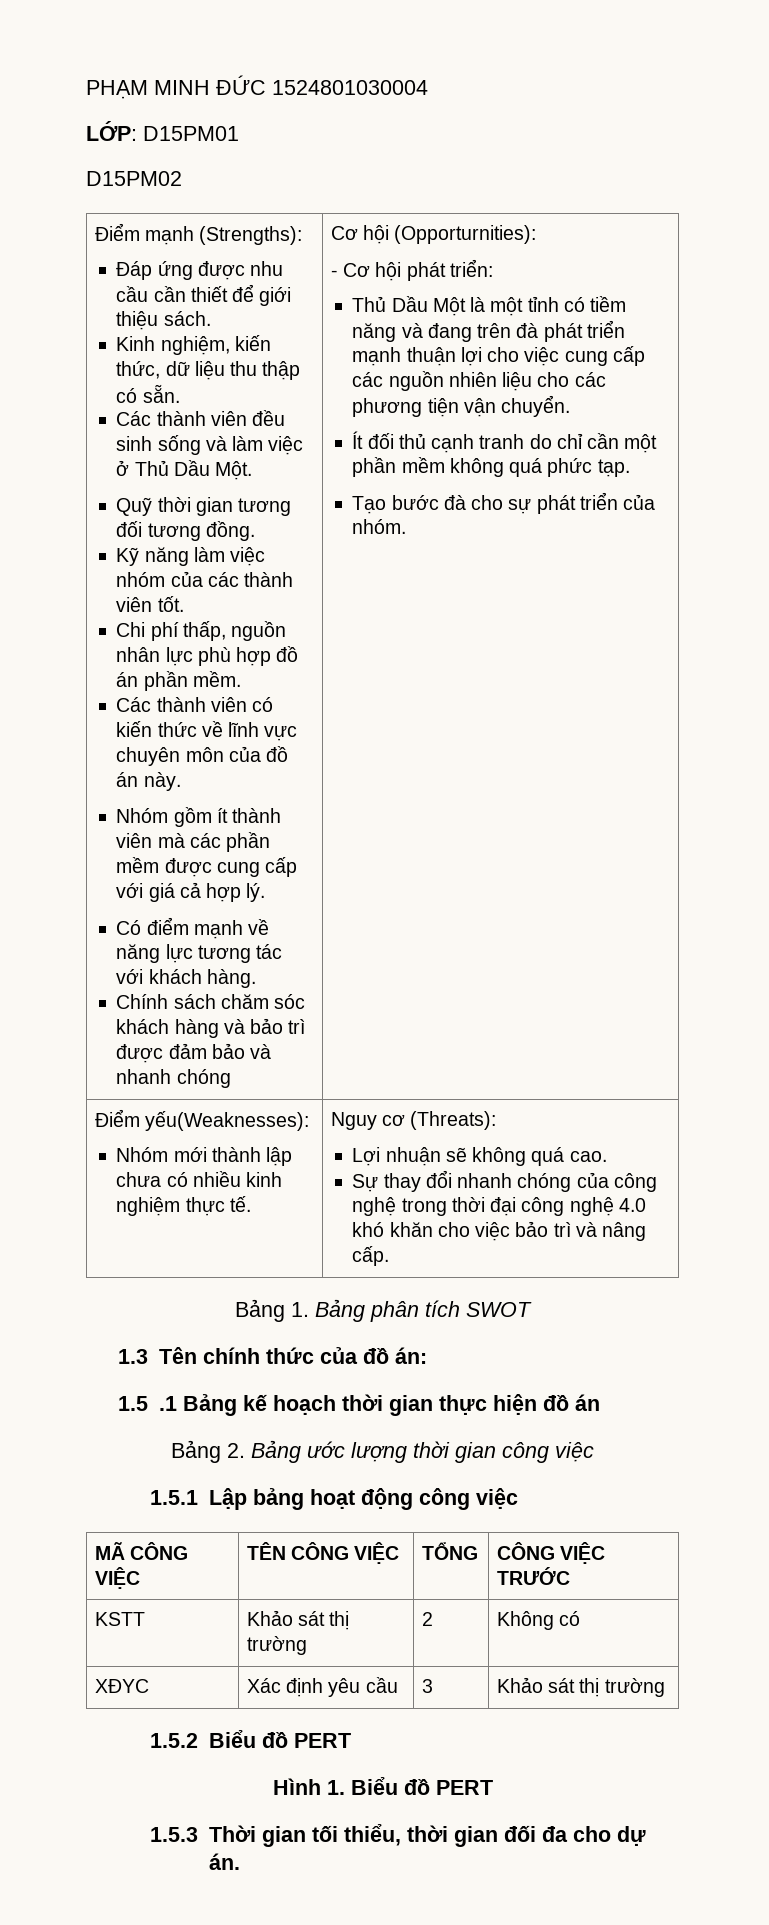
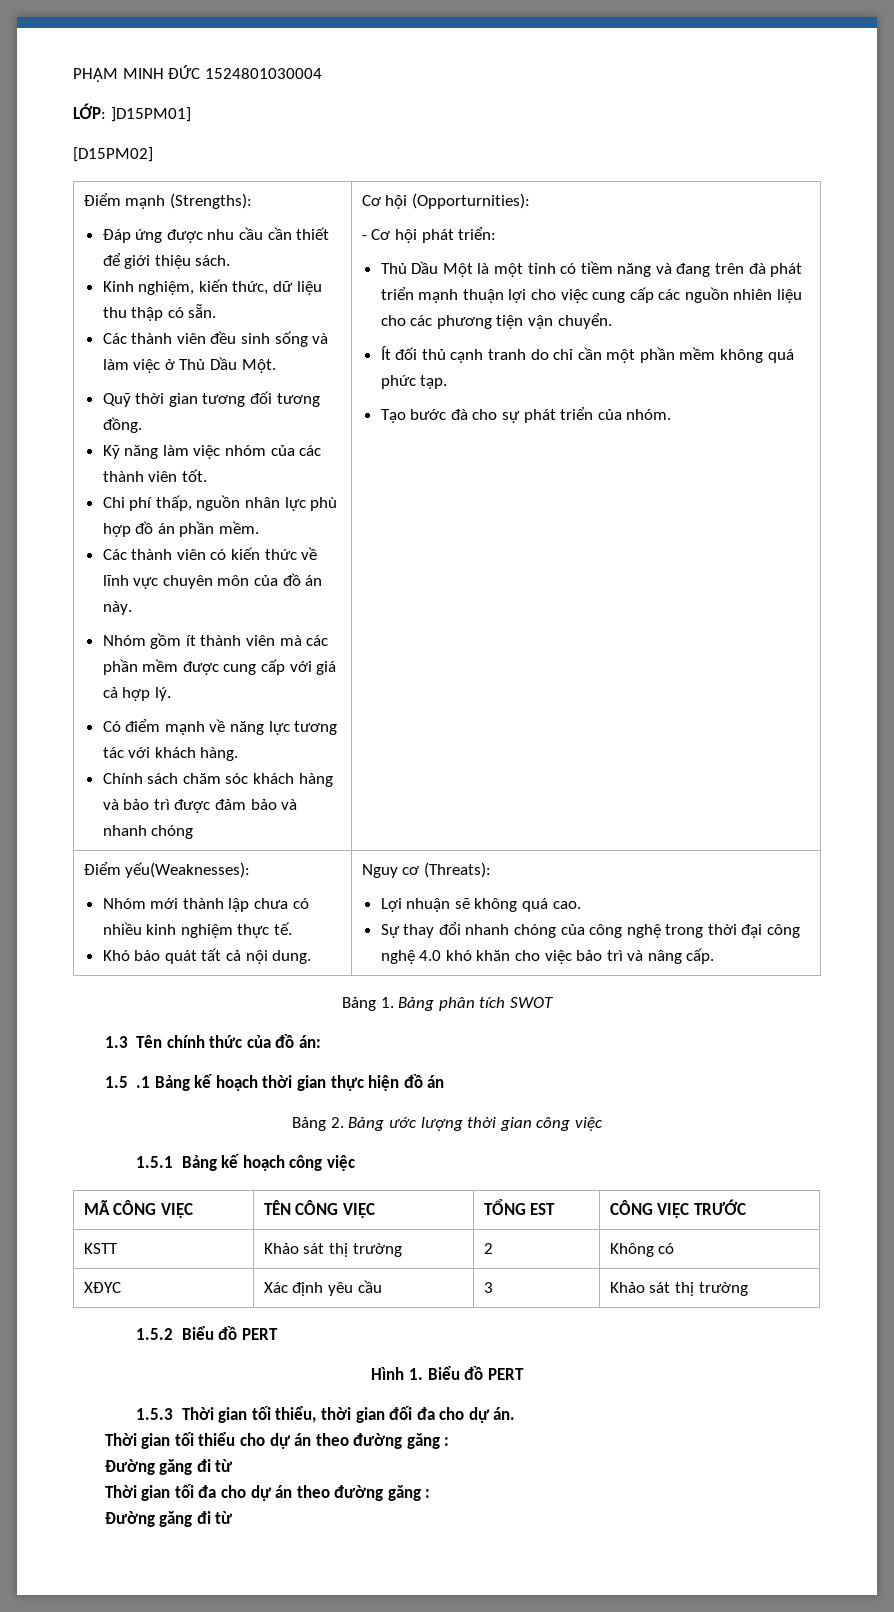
[143,126,239,141] [86,171,182,186] D15PM01 // D15PM02 -> [110,107,191,122] [73,147,153,162] ]D15PM01] // [D15PM02]
(251, 1204) none -> [102,948,312,964] // Khó báo quát tất cả nội dung.
[208,1488,413,1510] Lập bảng hoạt động -> [181,1154,285,1171] Bảng kế hoạch
(478, 1551) none -> [530,1203,556,1215] EST
(240, 1861) none -> [104,1432,450,1449] [104,1459,234,1475] [104,1484,431,1501] [104,1511,234,1527] // Thời gian tối thiểu cho dự án theo đường găng : // Đường găng đi từ // Thời gian tối đa cho dự án theo đường găng : // Đường găng đi từ

